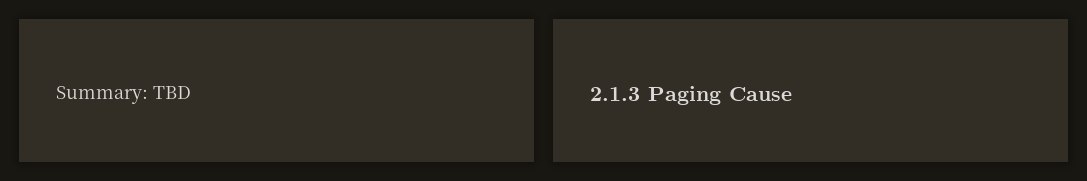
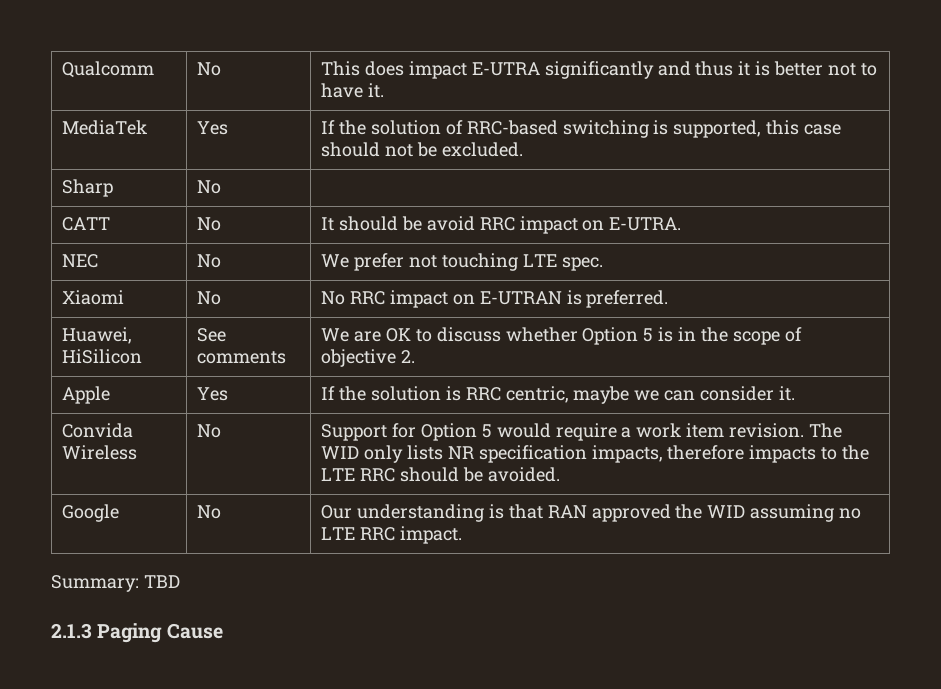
(56, 95) none -> [62,61,155,78] [197,62,222,76] [321,61,877,79] [321,83,385,98] [62,120,148,135] [197,121,229,135] [321,120,842,138] [321,142,523,157] [62,179,114,197] [197,180,222,194] [62,217,111,231] [197,217,222,231] [321,216,682,234] [62,254,99,268] [197,254,222,268] [321,253,603,271] [62,290,125,305] [197,291,222,305] [321,290,669,308] [62,327,133,344] [62,349,143,364] [197,328,227,342] [197,351,287,364] [321,327,802,345] [321,349,416,367] [62,386,111,404] [197,387,229,401] [321,386,795,404] [62,423,134,438] [62,445,138,460] [197,424,222,438] [321,423,842,441] [321,445,870,463] [321,467,560,482] [62,504,120,522] [197,505,222,519] [321,504,862,522] [321,526,463,544] Qualcomm | No | This does impact E-UTRA significantly and thus it is better not to have it. // MediaTek | Yes | If the solution of RRC-based switching is supported, this case should not be excluded. // Sharp | No | // CATT | No | It should be avoid RRC impact on E-UTRA. // NEC | No | We prefer not touching LTE spec. // Xiaomi | No | No RRC impact on E-UTRAN is preferred. // Huawei, HiSilicon | See comments | We are OK to discuss whether Option 5 is in the scope of objective 2. // Apple | Yes | If the solution is RRC centric, maybe we can consider it. // Convida Wireless | No | Support for Option 5 would require a work item revision. The WID only lists NR specification impacts, therefore impacts to the LTE RRC should be avoided. // Google | No | Our understanding is that RAN approved the WID assuming no LTE RRC impact. //

